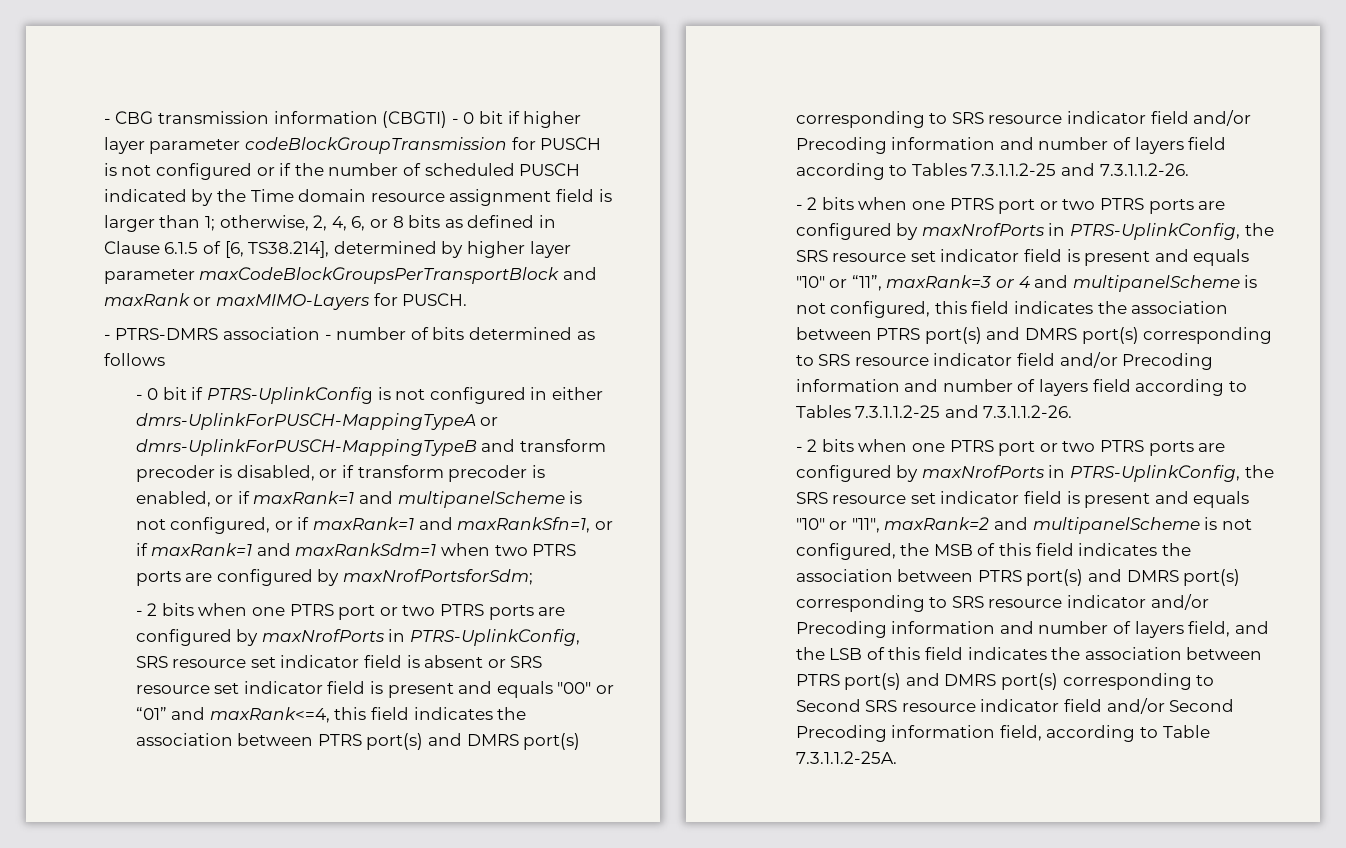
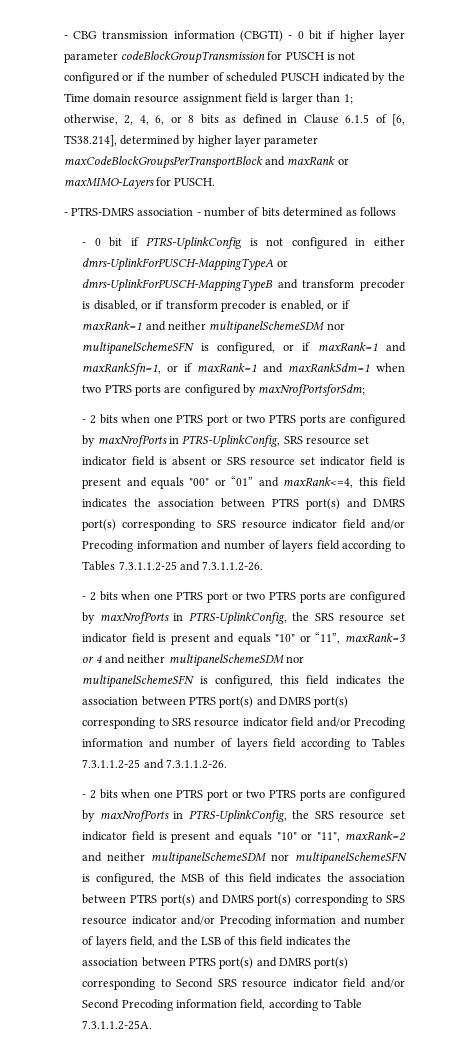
[397,491,583,508] [135,519,166,530] multipanelScheme is not -> [167,321,345,334] [82,342,209,355] neither multipanelSchemeSDM nor multipanelSchemeSFN is
[1072,275,1258,292] [795,303,826,314] multipanelScheme is not -> [127,654,305,667] [82,675,208,688] neither multipanelSchemeSDM nor multipanelSchemeSFN is
[1032,517,1252,534] multipanelScheme is not -> [107,852,407,865] [82,874,91,882] neither multipanelSchemeSDM nor multipanelSchemeSFN is

